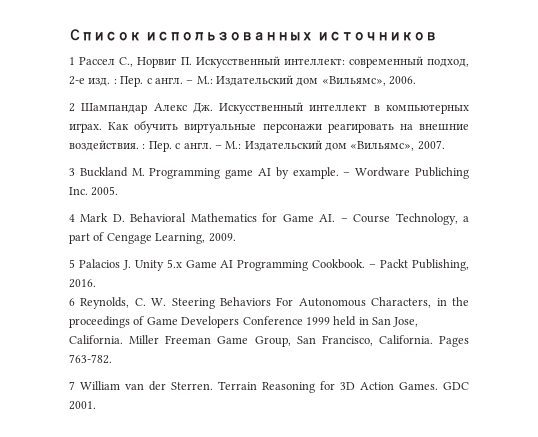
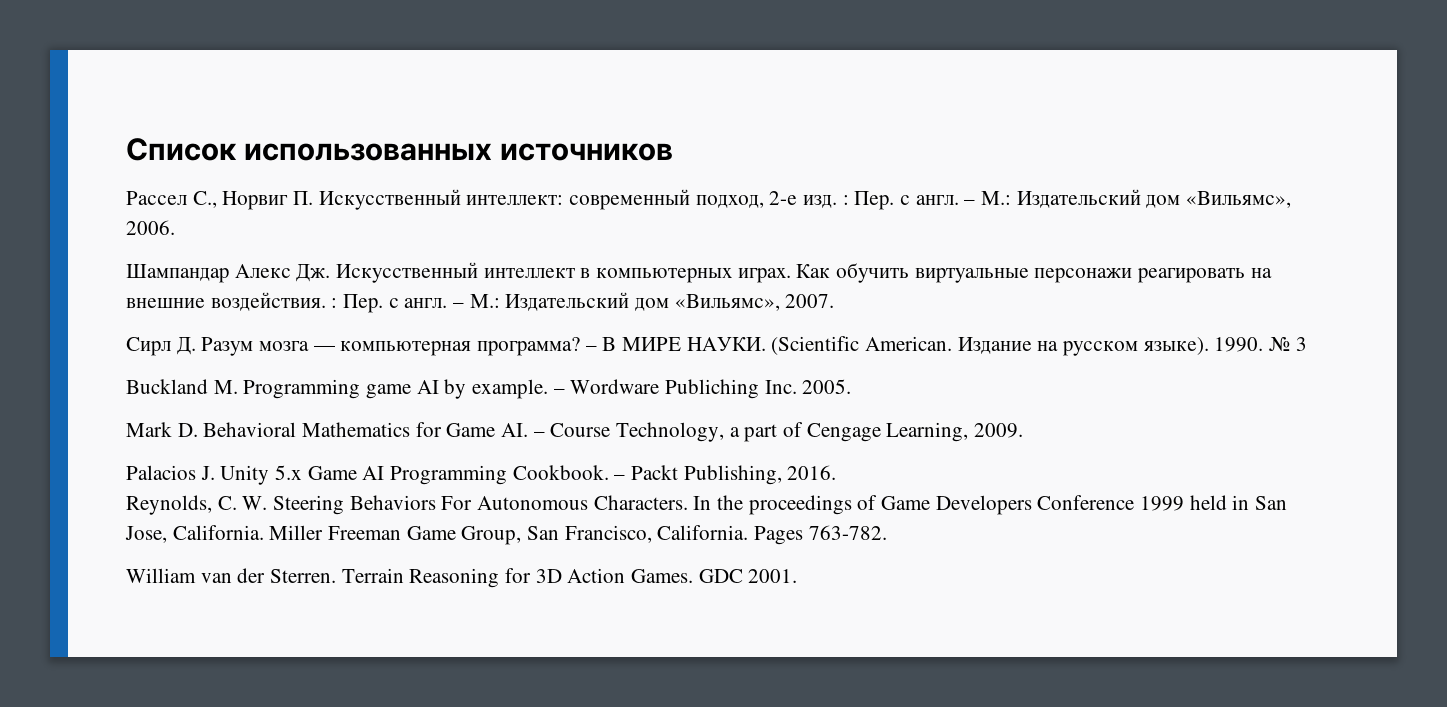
[69,57,75,65] 1 -> (674, 152) none
[69,103,75,112] 2 -> (175, 227) none
(445, 145) none -> [126,336,1291,356] Сирл Д. Разум мозга — компьютерная программа? – В МИРЕ НАУКИ. (Scientific American. Издание на русском языке). 1990. №
(75, 172) none -> (1307, 344) //
[69,214,75,222] 4 -> (852, 386) none
[69,259,75,268] 5 -> (1024, 430) none
[69,298,75,306] 6 -> (837, 472) none
[371,297,447,308] Characters, in -> [593,495,712,510] Characters. In
[69,381,75,390] 7 -> (887, 532) none

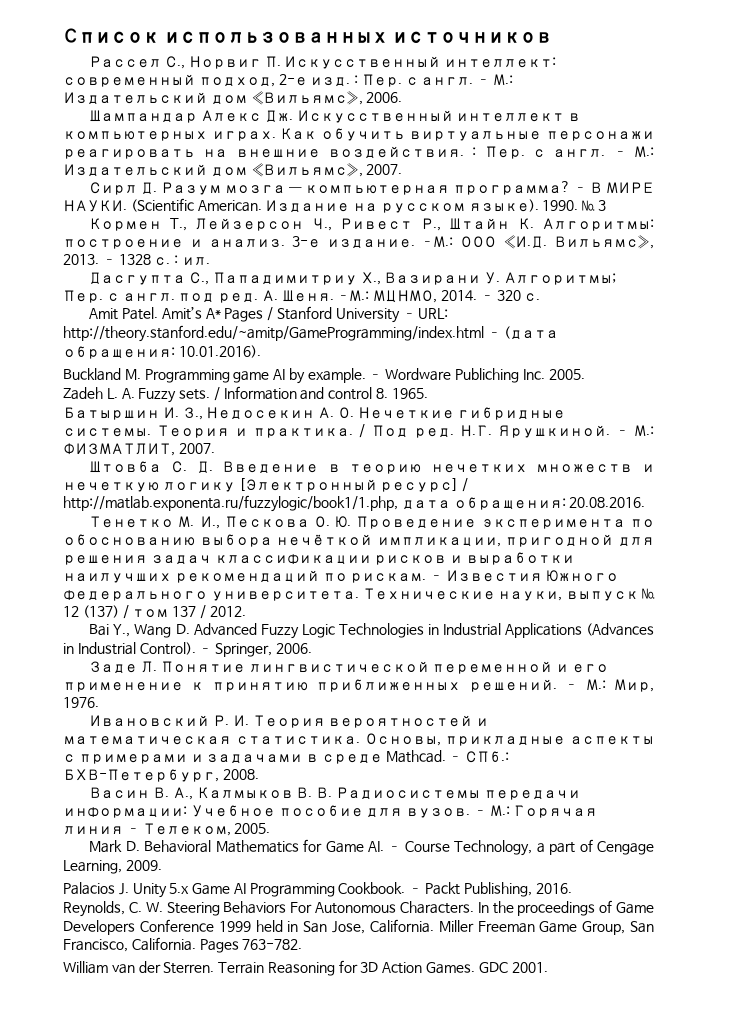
(1307, 344) none -> [89,218,654,231] [63,235,654,249] [63,254,210,266] [89,272,617,285] [63,290,541,303] [89,306,449,323] [63,325,558,342] [63,345,261,359] // Кормен T., Лейзерсон Ч., Ривест Р., Штайн К. Алгоритмы: построение и анализ. 3-е издание. –М.: ООО «И.Д. Вильямс», 2013. – 1328 с. : ил. // Дасгупта С., Пападимитриу Х., Вазирани У. Алгоритмы; Пер. с англ. под ред. А. Шеня. –М.: МЦНМО, 2014. – 320 с. // Amit Patel. Amit’s A* Pages / Stanford University – URL: http://theory.stanford.edu/~amitp/GameProgramming/index.html – (дата обращения: 10.01.2016).
(852, 386) none -> [63,386,428,403] [63,407,566,420] [63,424,655,438] [63,443,215,456] [89,461,654,474] [63,478,469,492] [63,495,646,512] [89,516,654,529] [63,534,655,547] [63,552,574,565] [63,570,618,583] [63,588,655,601] [63,605,246,619] [89,623,654,639] [63,642,312,657] [89,661,609,674] [63,679,654,692] [63,697,99,708] [89,715,489,728] [63,733,654,746] [63,750,510,764] [63,769,259,782] [89,787,580,800] [63,805,598,818] [63,823,271,836] // Zadeh L. A. Fuzzy sets. / Information and control 8. 1965. // Батыршин И. З., Недосекин А. О. Нечеткие гибридные системы. Теория и практика. / Под ред. Н.Г. Ярушкиной. – М.: ФИЗМАТЛИТ, 2007. // Штовба С. Д. Введение в теорию нечетких множеств и нечеткую логику [Электронный ресурс] / http://matlab.exponenta.ru/fuzzylogic/book1/1.php, дата обращения: 20.08.2016. // Тенетко М. И., Пескова О. Ю. Проведение эксперимента по обоснованию выбора нечёткой импликации, пригодной для решения задач классификации рисков и выработки наилучших рекомендаций по рискам. – Известия Южного федерального университета. Технические науки, выпуск № 12 (137) / том 137 / 2012. // Bai Y., Wang D. Advanced Fuzzy Logic Technologies in Industrial Applications (Advances in Industrial Control). – Springer, 2006. // Заде Л. Понятие лингвистической переменной и его применение к принятию приближенных решений. – М.: Мир, 1976. // Ивановский Р. И. Теория вероятностей и математическая статистика. Основы, прикладные аспекты с примерами и задачами в среде Mathcad. – СПб.: БХВ-Петербург, 2008. // Васин В. А., Калмыков В. В. Радиосистемы передачи информации: Учебное пособие для вузов. – М.: Горячая линия – Телеком, 2005.

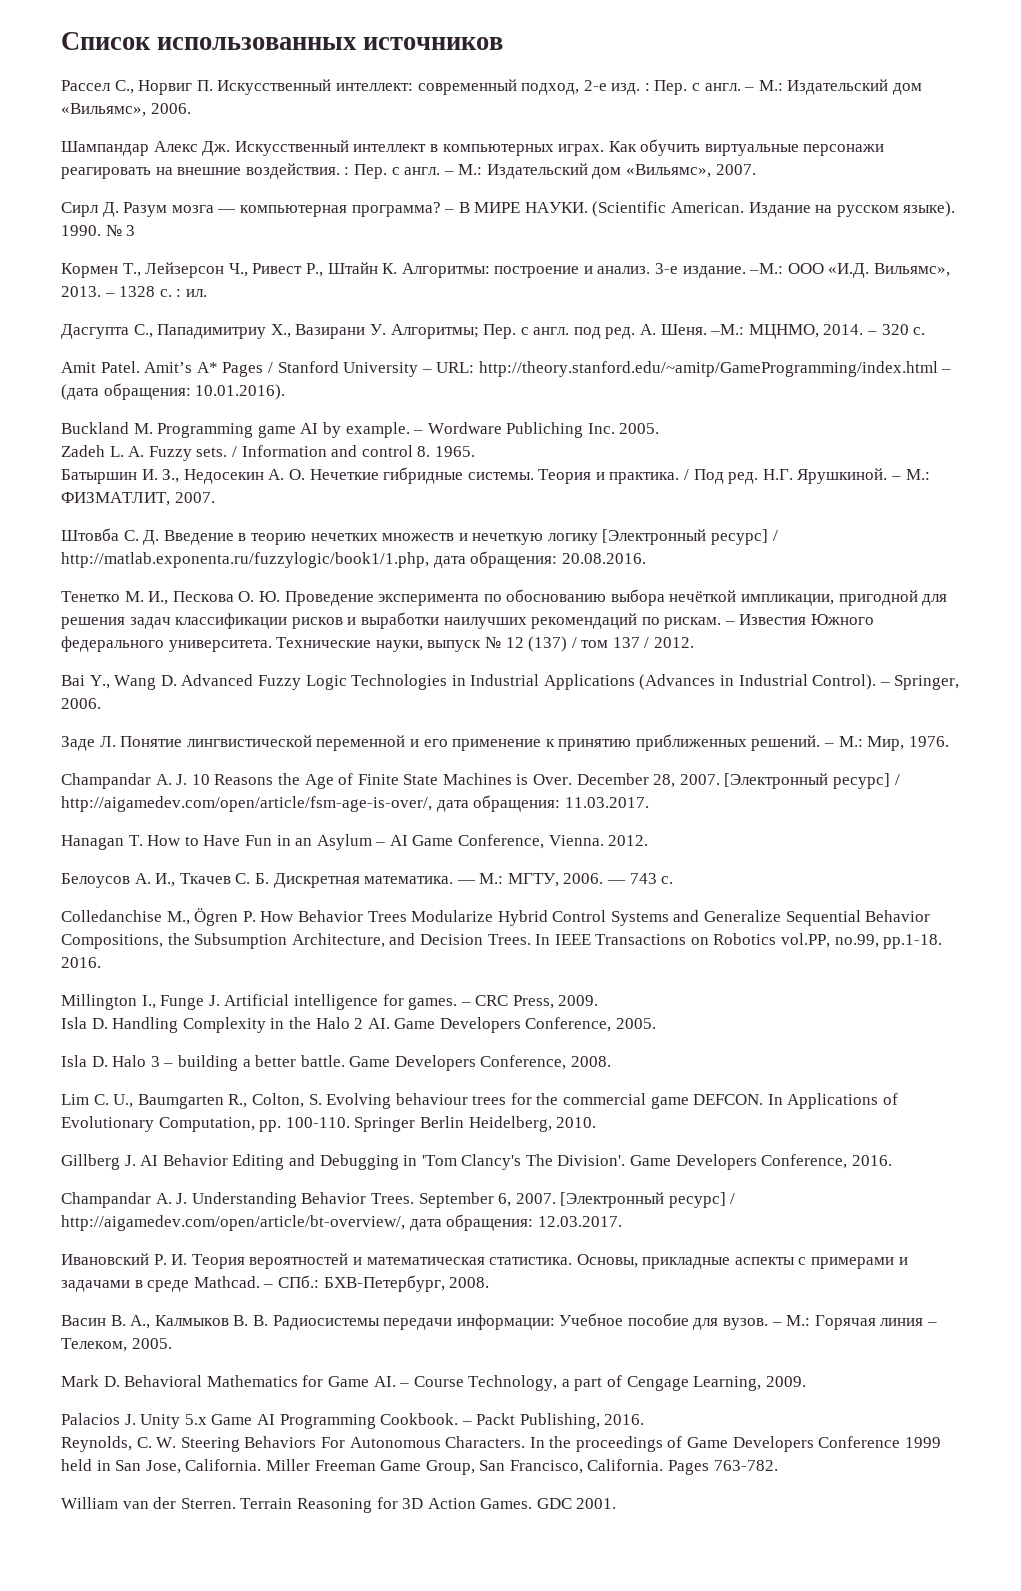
(99, 702) none -> [61,773,900,789] [61,795,649,812] [61,834,649,850] [61,873,674,888] [61,908,931,926] [61,933,943,949] [61,957,101,968] [61,994,599,1010] [61,1017,657,1033] [61,1055,612,1071] [61,1093,899,1109] [61,1116,597,1132] [61,1154,892,1170] [61,1192,736,1208] [61,1214,622,1231] // Champandar A. J. 10 Reasons the Age of Finite State Machines is Over. December 28, 2007. [Электронный ресурс] / http://aigamedev.com/open/article/fsm-age-is-over/, дата обращения: 11.03.2017. // Hanagan T. How to Have Fun in an Asylum – AI Game Conference, Vienna. 2012. // Белоусов А. И., Ткачев С. Б. Дискретная математика. — М.: МГТУ, 2006. — 743 с. // Colledanchise M., Ögren P. How Behavior Trees Modularize Hybrid Control Systems and Generalize Sequential Behavior Compositions, the Subsumption Architecture, and Decision Trees. In IEEE Transactions on Robotics vol.PP, no.99, pp.1-18. 2016. // Millington I., Funge J. Artificial intelligence for games. – CRC Press, 2009. // Isla D. Handling Complexity in the Halo 2 AI. Game Developers Conference, 2005. // Isla D. Halo 3 – building a better battle. Game Developers Conference, 2008. // Lim C. U., Baumgarten R., Colton, S. Evolving behaviour trees for the commercial game DEFCON. In Applications of Evolutionary Computation, pp. 100-110. Springer Berlin Heidelberg, 2010. // Gillberg J. AI Behavior Editing and Debugging in 'Tom Clancy's The Division'. Game Developers Conference, 2016. // Champandar A. J. Understanding Behavior Trees. September 6, 2007. [Электронный ресурс] / http://aigamedev.com/open/article/bt-overview/, дата обращения: 12.03.2017.

